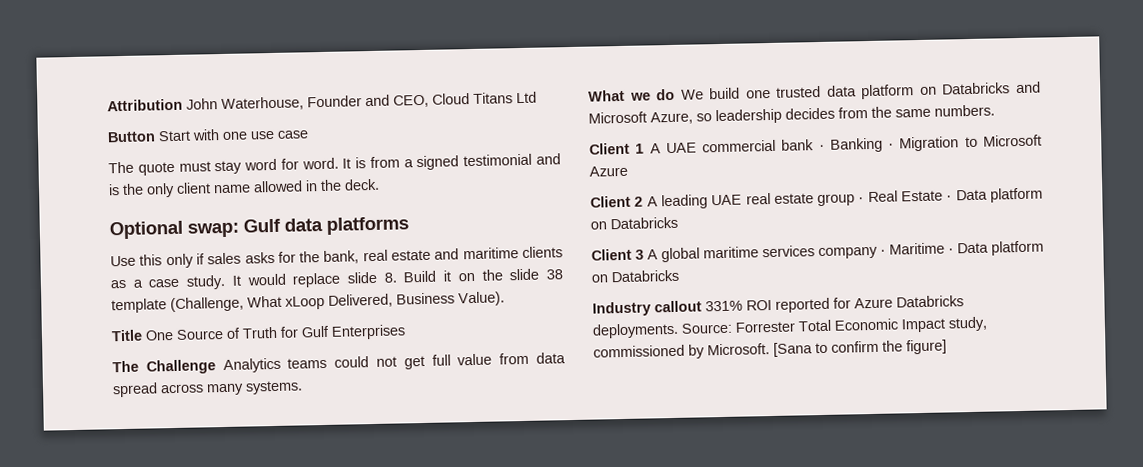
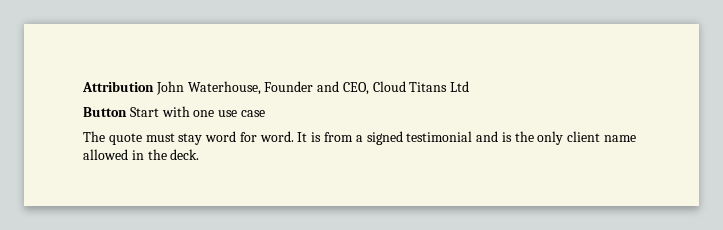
[109,216,409,240] [110,246,564,269] [110,268,563,290] [111,291,505,314] [111,324,406,342] [112,352,567,375] [112,380,303,398] [588,81,1041,102] [588,104,995,125] [589,134,1042,155] [589,165,628,177] [590,187,1043,210] [590,216,678,230] [591,240,1044,263] [591,269,679,283] [592,295,964,317] [592,316,988,339] [593,339,947,359] // Optional swap: Gulf data platforms // Use this only if sales asks for the bank, real estate and maritime clients as a case study. It would replace slide 8. Build it on the slide 38 template (Challenge, What xLoop Delivered, Business Value). // Title One Source of Truth for Gulf Enterprises // The Challenge Analytics teams could not get full value from data spread across many systems. // What we do We build one trusted data platform on Databricks and Microsoft Azure, so leadership decides from the same numbers. // Client 1 A UAE commercial bank · Banking · Migration to Microsoft Azure // Client 2 A leading UAE real estate group · Real Estate · Data platform on Databricks // Client 3 A global maritime services company · Maritime · Data platform on Databricks // Industry callout 331% ROI reported for Azure Databricks deployments. Source: Forrester Total Economic Impact study, commissioned by Microsoft. [Sana to confirm the figure] -> (200, 154) none

